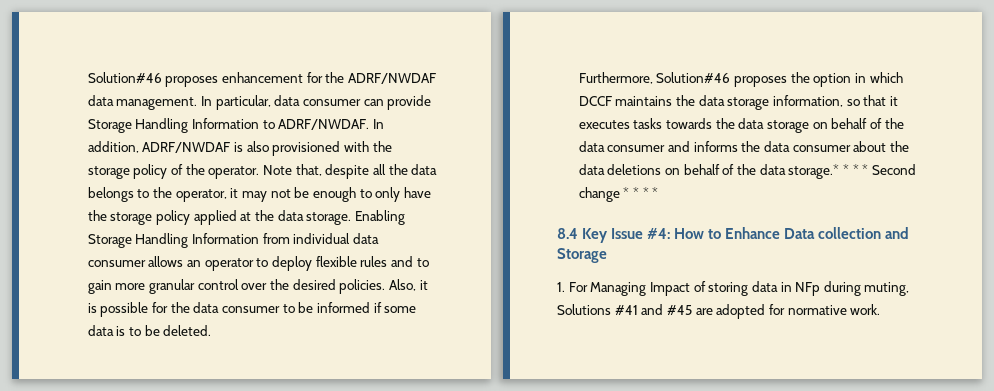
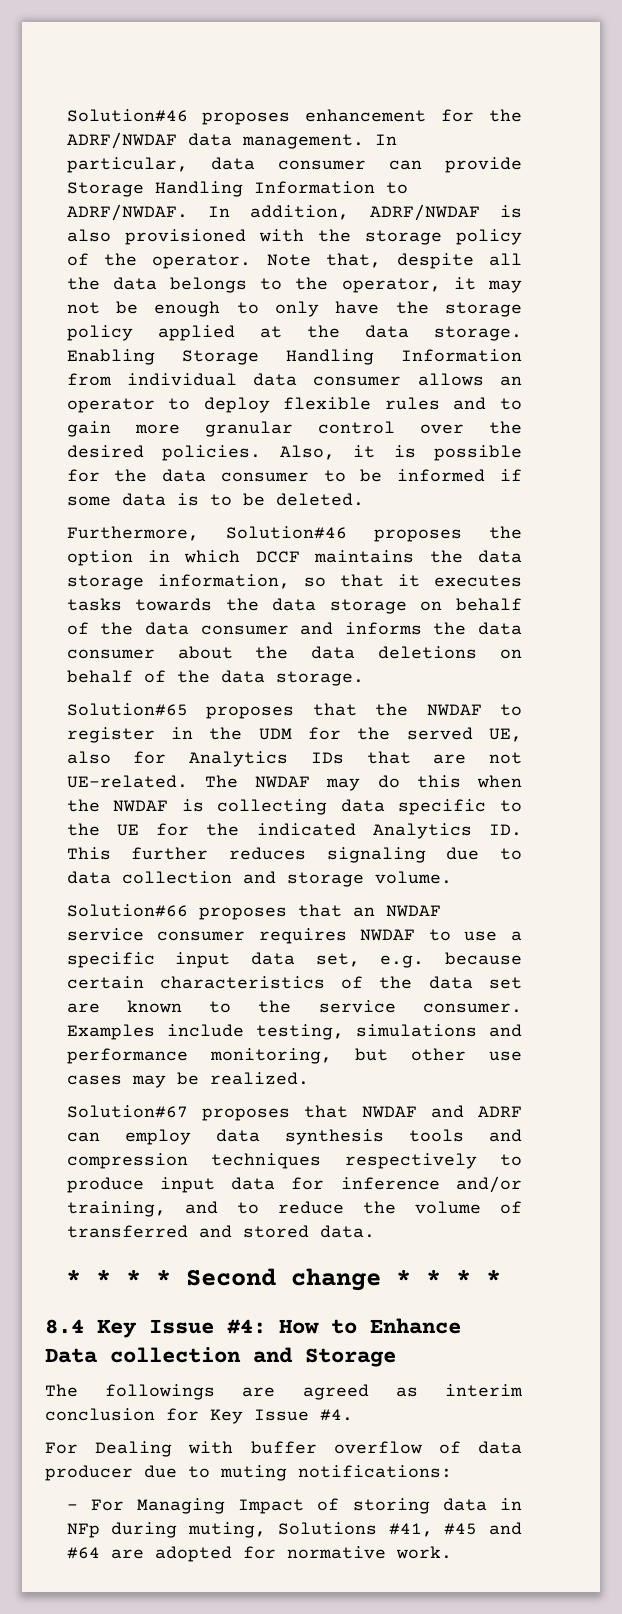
[788,164,840,179] storage.* -> [275,671,364,686] [66,703,522,719] [66,727,522,743] [66,751,522,767] [66,775,522,791] [66,799,522,815] [66,823,522,839] [66,847,522,863] [66,871,452,887] [66,904,441,920] [66,928,522,944] [66,952,522,968] [66,976,522,989] [66,1000,522,1013] [66,1024,522,1040] [66,1048,522,1064] [66,1072,309,1088] [66,1105,522,1121] [66,1129,522,1145] [66,1153,522,1169] [66,1176,522,1193] [66,1201,522,1217] [66,1225,375,1238] [66,1269,81,1285] storage. // Solution#65 proposes that the NWDAF to register in the UDM for the served UE, also for Analytics IDs that are not UE-related. The NWDAF may do this when the NWDAF is collecting data specific to the UE for the indicated Analytics ID. This further reduces signaling due to data collection and storage volume. // Solution#66 proposes that an NWDAF service consumer requires NWDAF to use a specific input data set, e.g. because certain characteristics of the data set are known to the service consumer. Examples include testing, simulations and performance monitoring, but other use cases may be realized. // Solution#67 proposes that NWDAF and ADRF can employ data synthesis tools and compression techniques respectively to produce input data for inference and/or training, and to reduce the volume of transferred and stored data. // *
[557,282,565,292] 1. -> [45,1384,523,1400] [45,1408,353,1424] [45,1441,522,1457] [45,1465,452,1481] [66,1504,78,1510] The followings are agreed as interim conclusion for Key Issue #4. // For Dealing with buffer overflow of data producer due to muting notifications: // -
[614,304,692,315] #41 and #45 -> [388,1522,522,1537] [66,1547,100,1559] #41, #45 and #64

